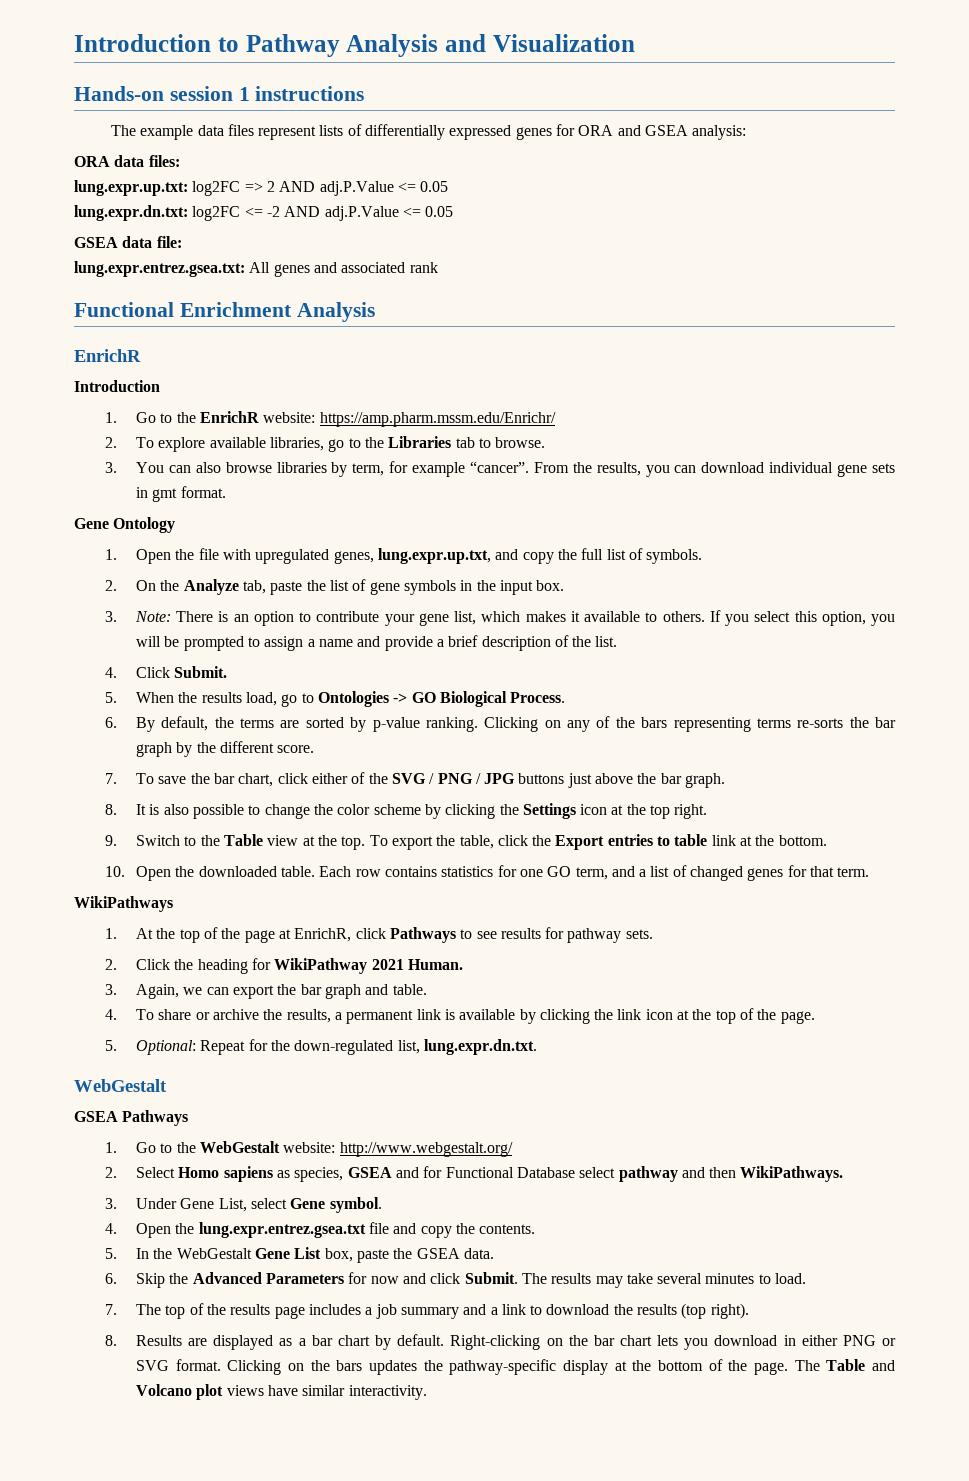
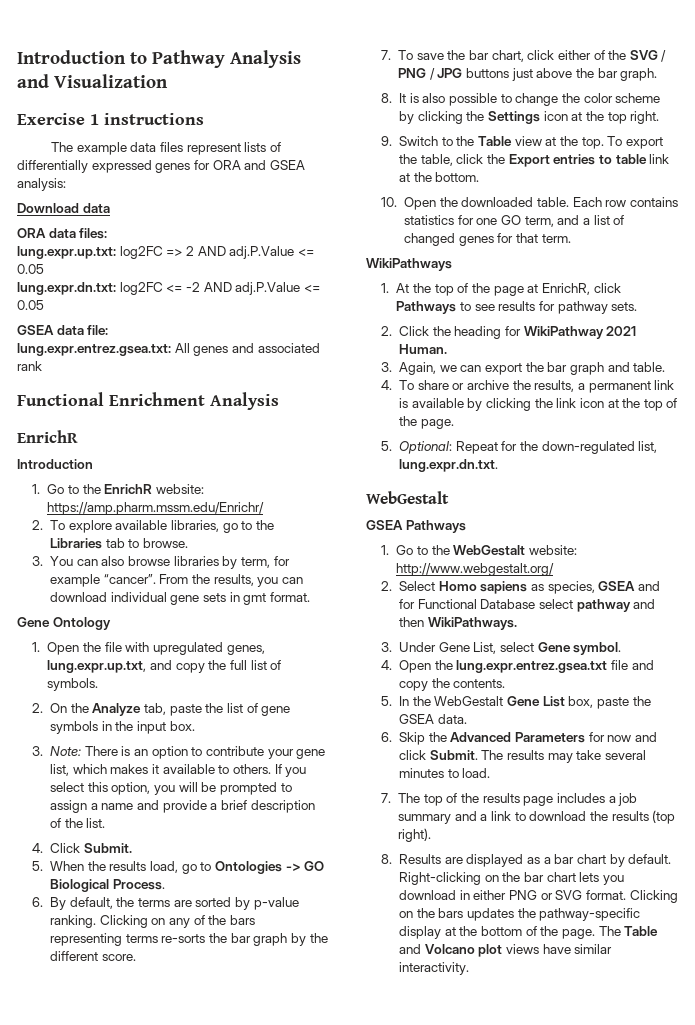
[74,86,233,101] Hands-on session -> [17,113,85,125] Exercise
(747, 132) none -> [17,203,110,213] // Download data

